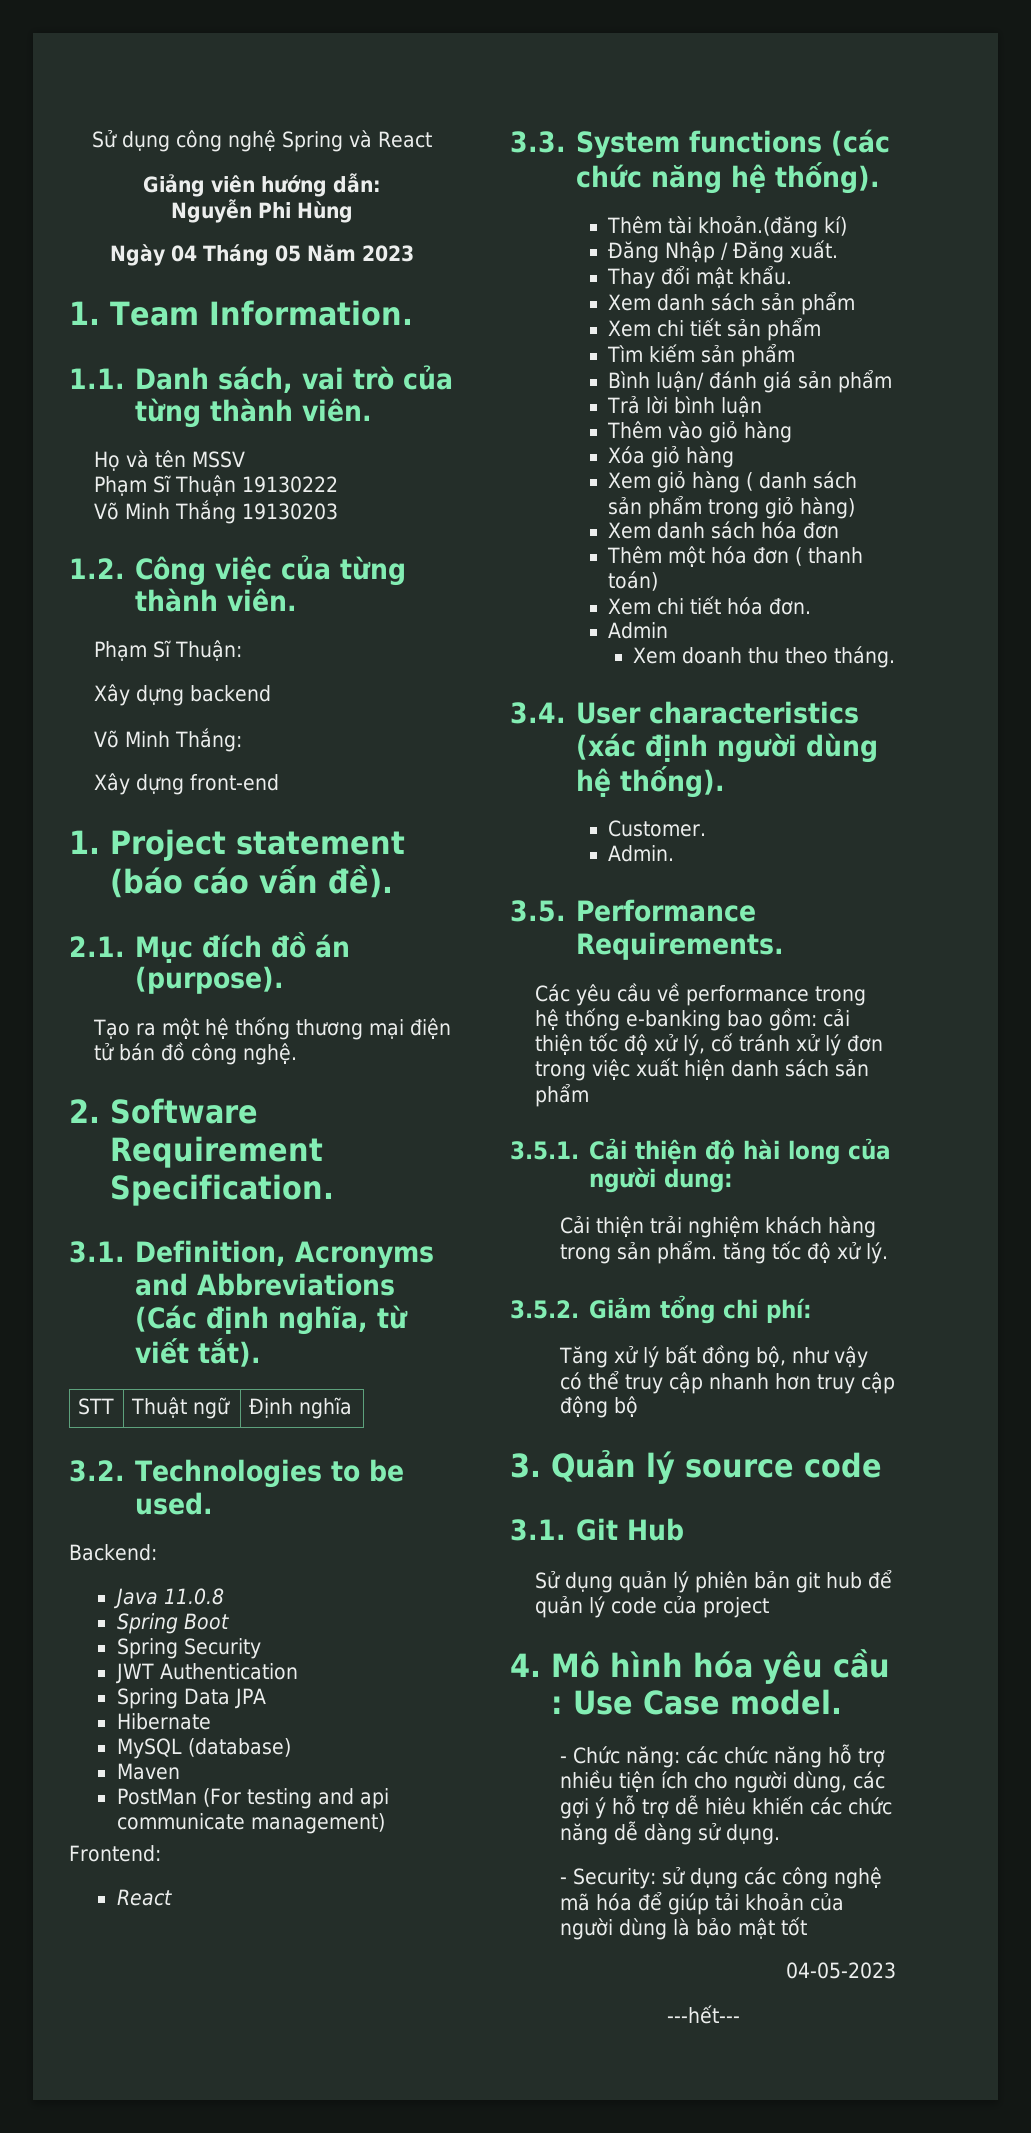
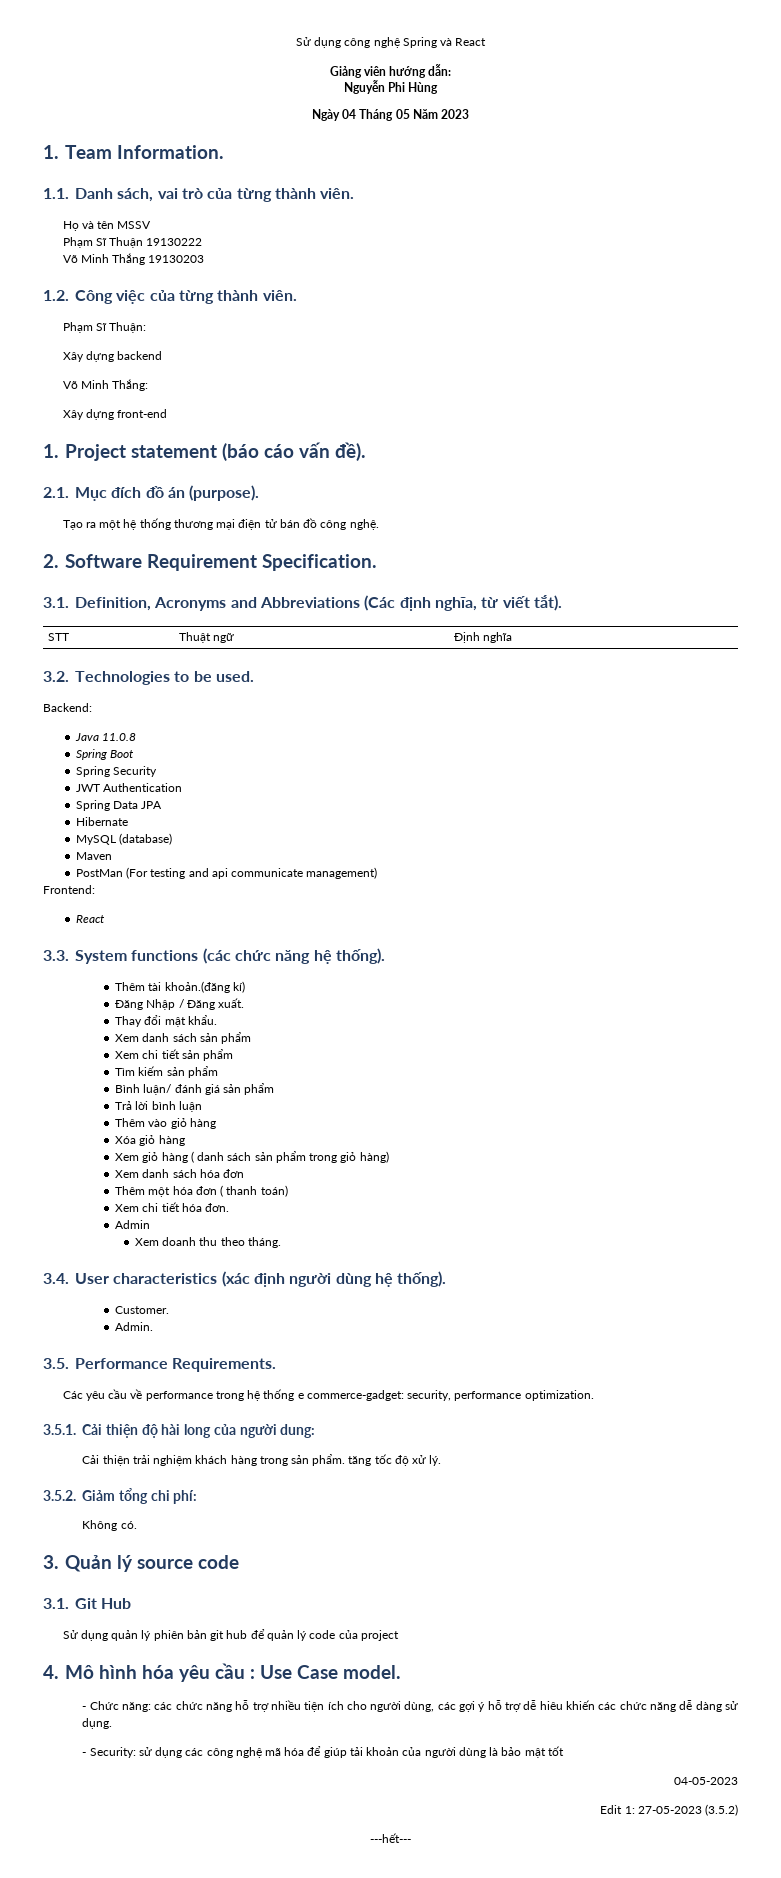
[626,1008,851,1031] [535,1033,884,1056] [535,1058,870,1081] [535,1083,590,1107] e-banking bao gồm: cải thiện tốc độ xử lý, cố tránh xử lý đơn trong việc xuất hiện danh sách sản phẩm -> [297,1390,594,1401] e commerce-gadget: security, performance optimization.
[559,1345,869,1368] [560,1370,896,1394] [560,1396,639,1418] Tăng xử lý bất đồng bộ, như vậy có thể truy cập nhanh hơn truy cập động bộ -> [82,1520,137,1531] Không có.
(896, 1970) none -> [600,1804,738,1816] // Edit 1: 27-05-2023 (3.5.2)

